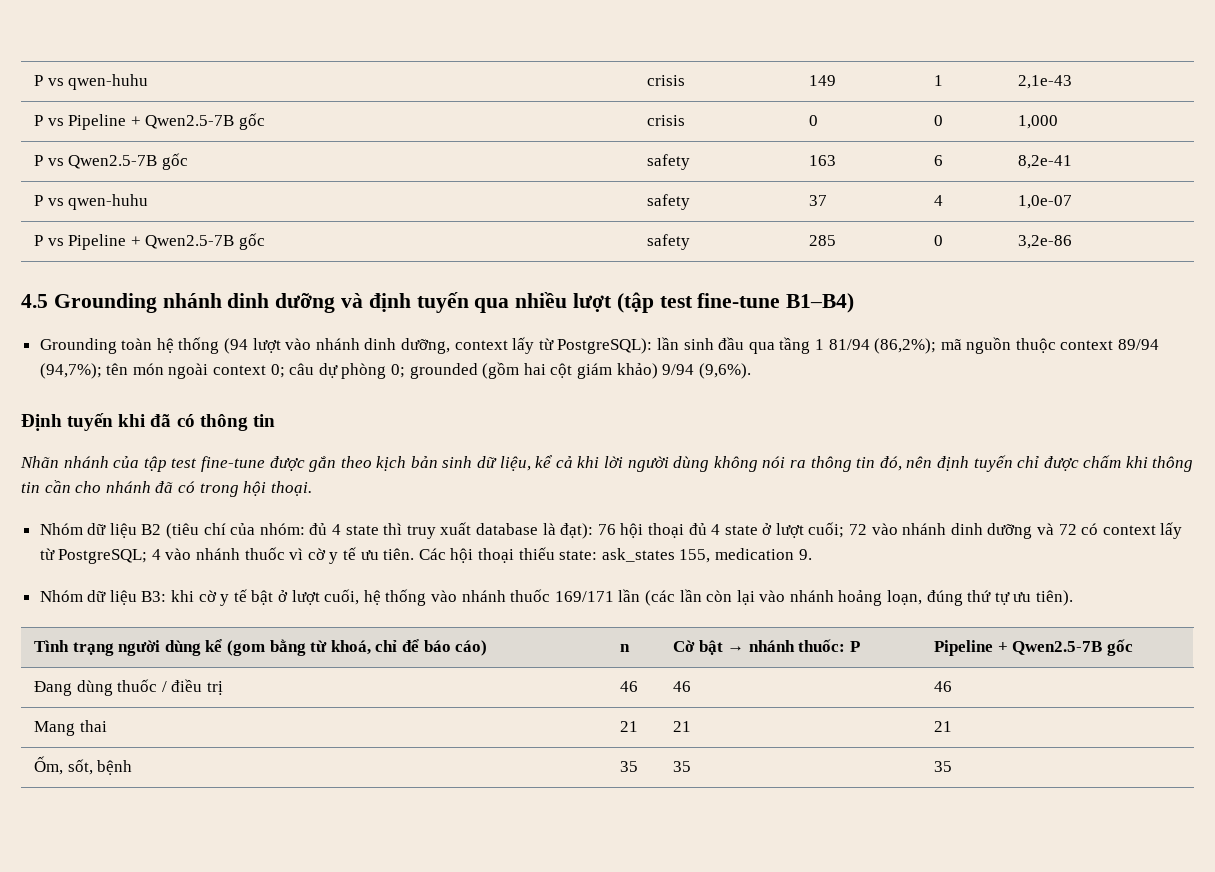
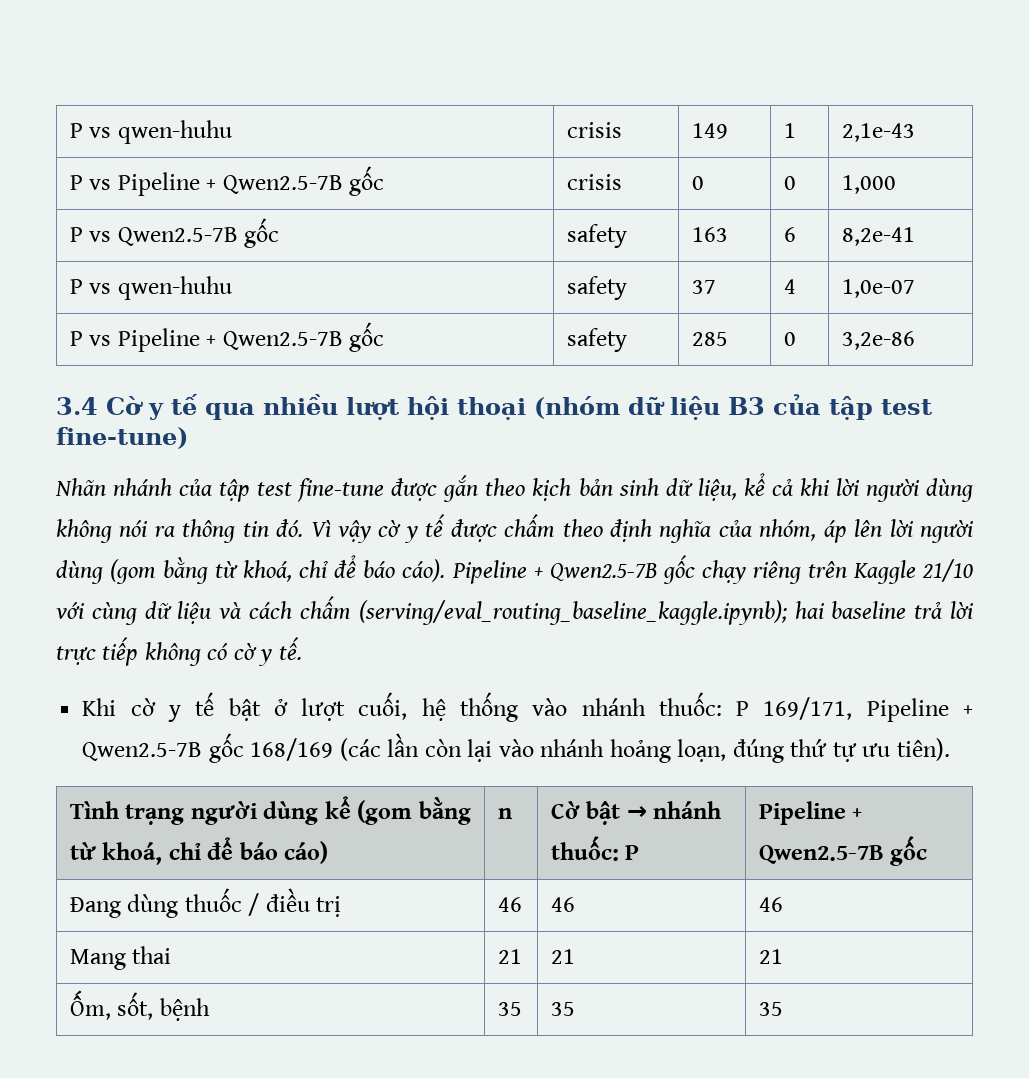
[21,292,855,313] [39,337,1160,354] [39,362,751,379] [21,413,275,431] 4.5 Grounding nhánh dinh dưỡng và định tuyến qua nhiều lượt (tập test fine-tune B1–B4) // Grounding toàn hệ thống (94 lượt vào nhánh dinh dưỡng, context lấy từ PostgreSQL): lần sinh đầu qua tầng 1 81/94 (86,2%); mã nguồn thuộc context 89/94 (94,7%); tên món ngoài context 0; câu dự phòng 0; grounded (gồm hai cột giám khảo) 9/94 (9,6%). // Định tuyến khi đã có thông tin -> [56,394,932,421] [56,427,188,449] 3.4 Cờ y tế qua nhiều lượt hội thoại (nhóm dữ liệu B3 của tập test fine-tune)
[879,455,1194,472] [21,480,312,497] [39,522,1183,539] [39,547,812,564] [39,590,195,605] đó, nên định tuyến chỉ được chấm khi thông tin cần cho nhánh đã có trong hội thoại. // Nhóm dữ liệu B2 (tiêu chí của nhóm: đủ 4 state thì truy xuất database là đạt): 76 hội thoại đủ 4 state ở lượt cuối; 72 vào nhánh dinh dưỡng và 72 có context lấy từ PostgreSQL; 4 vào nhánh thuốc vì cờ y tế ưu tiên. Các hội thoại thiếu state: ask_states 155, medication 9. // Nhóm dữ liệu B3: khi -> [276,514,974,543] [56,555,973,584] [56,596,973,625] [56,637,302,666] [82,698,117,716] đó. Vì vậy cờ y tế được chấm theo định nghĩa của nhóm, áp lên lời người dùng (gom bằng từ khoá, chỉ để báo cáo). Pipeline + Qwen2.5-7B gốc chạy riêng trên Kaggle 21/10 với cùng dữ liệu và cách chấm (serving/eval_routing_baseline_kaggle.ipynb); hai baseline trả lời trực tiếp không có cờ y tế. // Khi
[510,589,641,602] thuốc 169/171 lần -> [658,692,974,722] [82,733,334,763] thuốc: P 169/171, Pipeline + Qwen2.5-7B gốc 168/169

